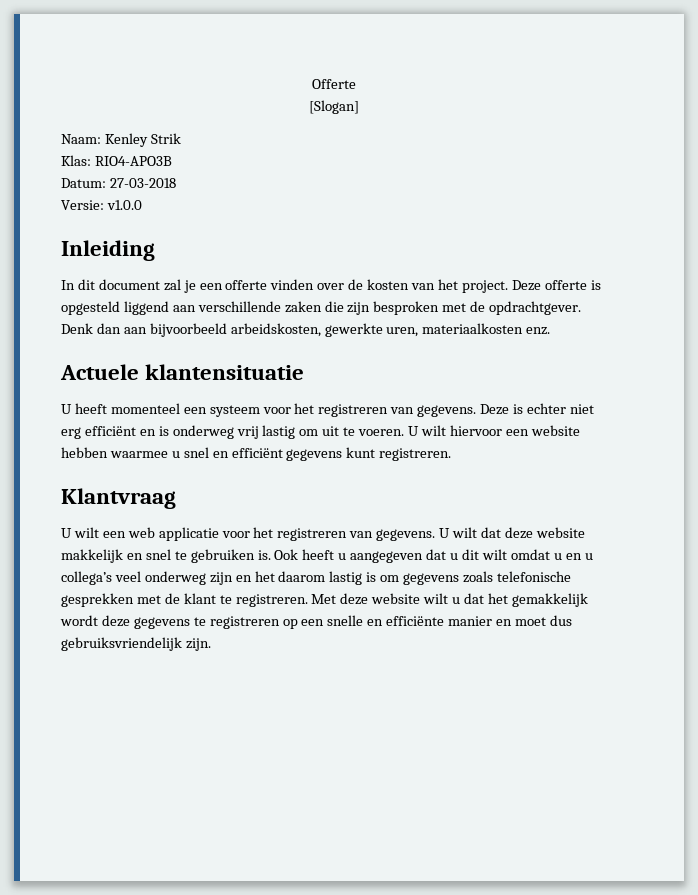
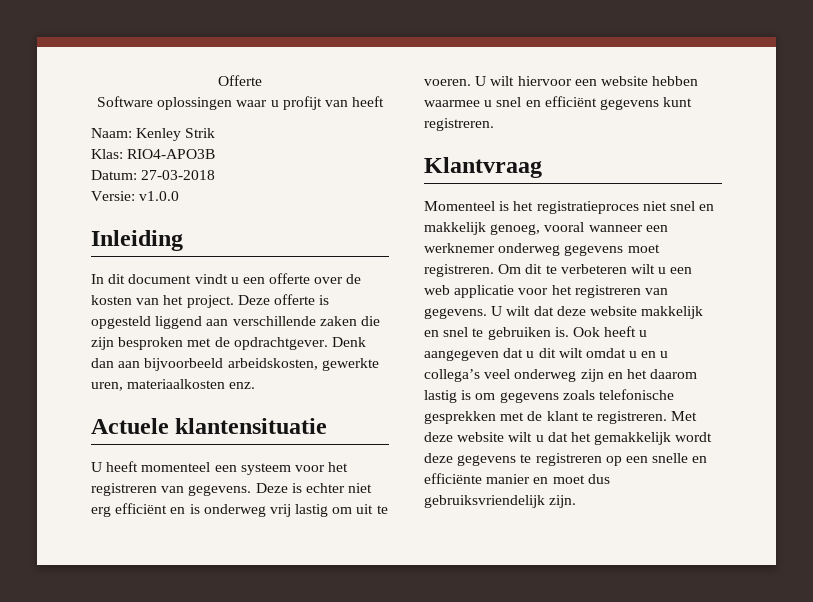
[308,100,359,114] [Slogan] -> [96,96,385,110] Software oplossingen waar u profijt van heeft
[163,279,196,293] zal je -> [194,274,239,284] vindt u
[270,279,315,290] vinden -> (311, 278) none
[61,527,99,538] U wilt -> [424,201,715,214] [424,222,668,235] [424,243,660,256] [424,264,667,277] Momenteel is het registratieproces niet snel en makkelijk genoeg, vooral wanneer een werknemer onderweg gegevens moet registreren. Om dit te verbeteren wilt u

